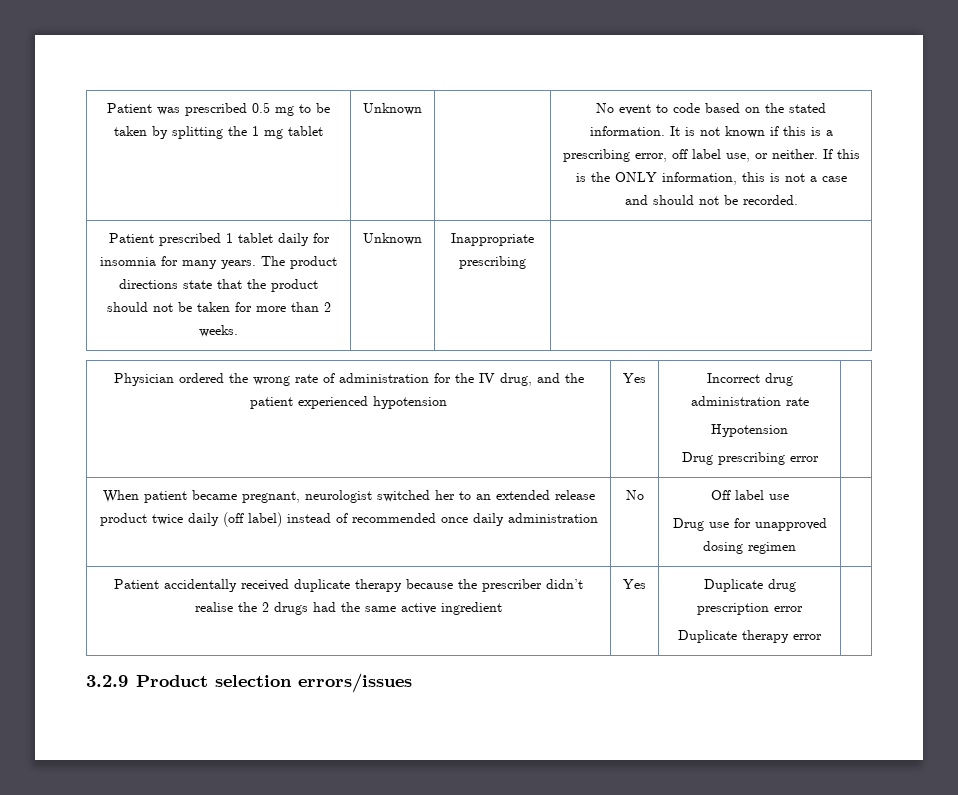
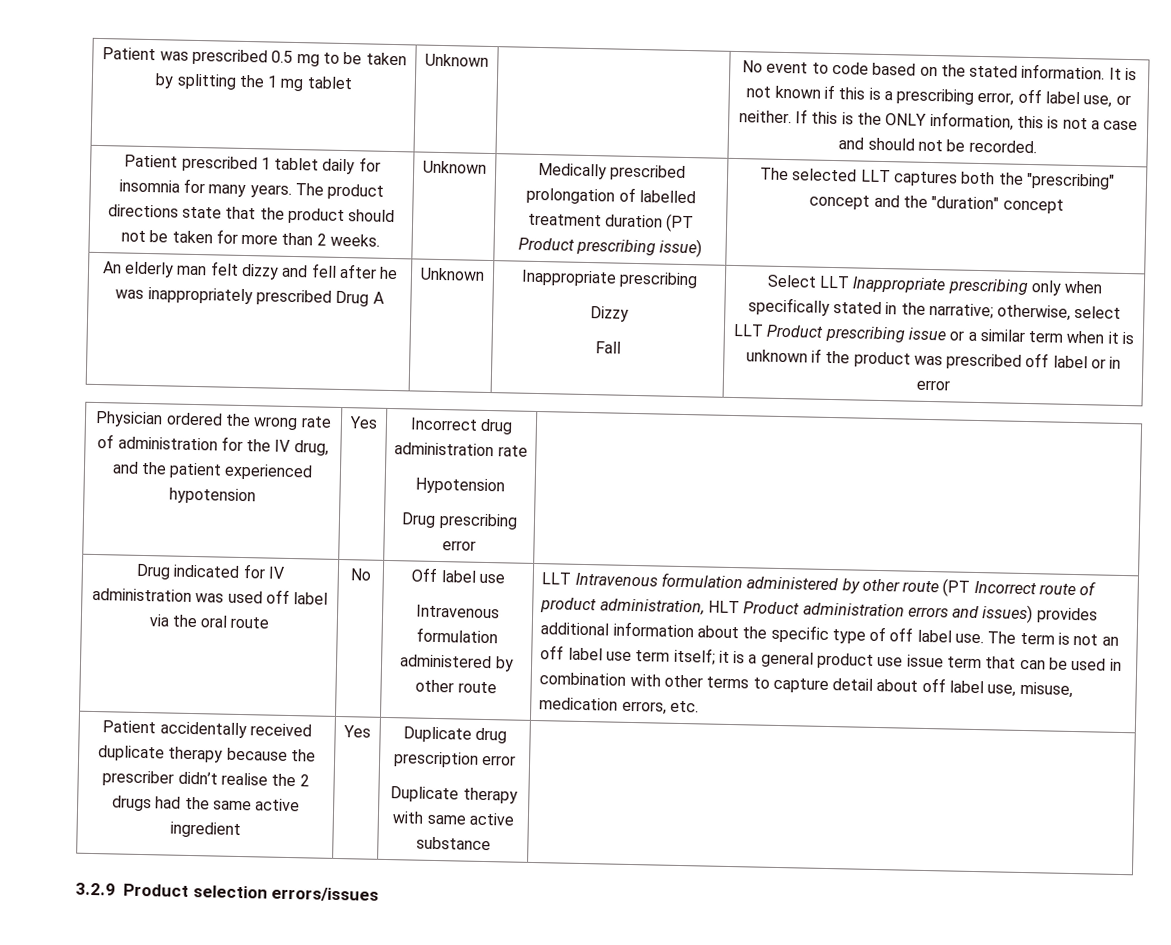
[451,233,534,246] [459,256,526,269] Inappropriate prescribing | -> [537,162,687,181] [526,187,696,205] [527,213,695,233] [517,237,703,258] [760,167,1115,190] [809,194,1064,214] [101,261,399,280] [115,287,385,307] [420,267,485,281] [520,269,699,289] [589,306,629,322] [595,341,621,354] [766,274,1104,296] [747,297,1122,321] [732,323,1135,345] [745,348,1122,370] [915,379,950,391] Medically prescribed prolongation of labelled treatment duration (PT Product prescribing issue) | The selected LLT captures both the "prescribing" concept and the "duration" concept // An elderly man felt dizzy and fell after he was inappropriately prescribed Drug A | Unknown | Inappropriate prescribing // Dizzy // Fall | Select LLT Inappropriate prescribing only when specifically stated in the narrative; otherwise, select LLT Product prescribing issue or a similar term when it is unknown if the product was prescribed off label or in error
[102,490,595,503] [99,512,598,527] [625,490,644,500] [710,490,789,500] [672,518,827,531] [703,541,796,554] When patient became pregnant, neurologist switched her to an extended release product twice daily (off label) instead of recommended once daily administration | No | Off label use // Drug use for unapproved dosing regimen | -> [136,563,285,580] [91,587,329,605] [148,614,270,629] [350,568,371,581] [411,567,505,584] [416,604,500,619] [416,627,498,644] [400,654,514,672] [415,679,497,694] [541,572,1097,597] [540,597,1098,624] [540,621,1119,646] [540,645,1122,671] [539,672,1073,698] [539,697,699,715] Drug indicated for IV administration was used off label via the oral route | No | Off label use // Intravenous formulation administered by other route | LLT Intravenous formulation administered by other route (PT Incorrect route of product administration, HLT Product administration errors and issues) provides additional information about the specific type of off label use. The term is not an off label use term itself; it is a general product use issue term that can be used in combination with other terms to capture detail about off label use, misuse, medication errors, etc.
[793,634,822,640] error -> [392,811,515,826] [415,836,491,851] with same active substance

